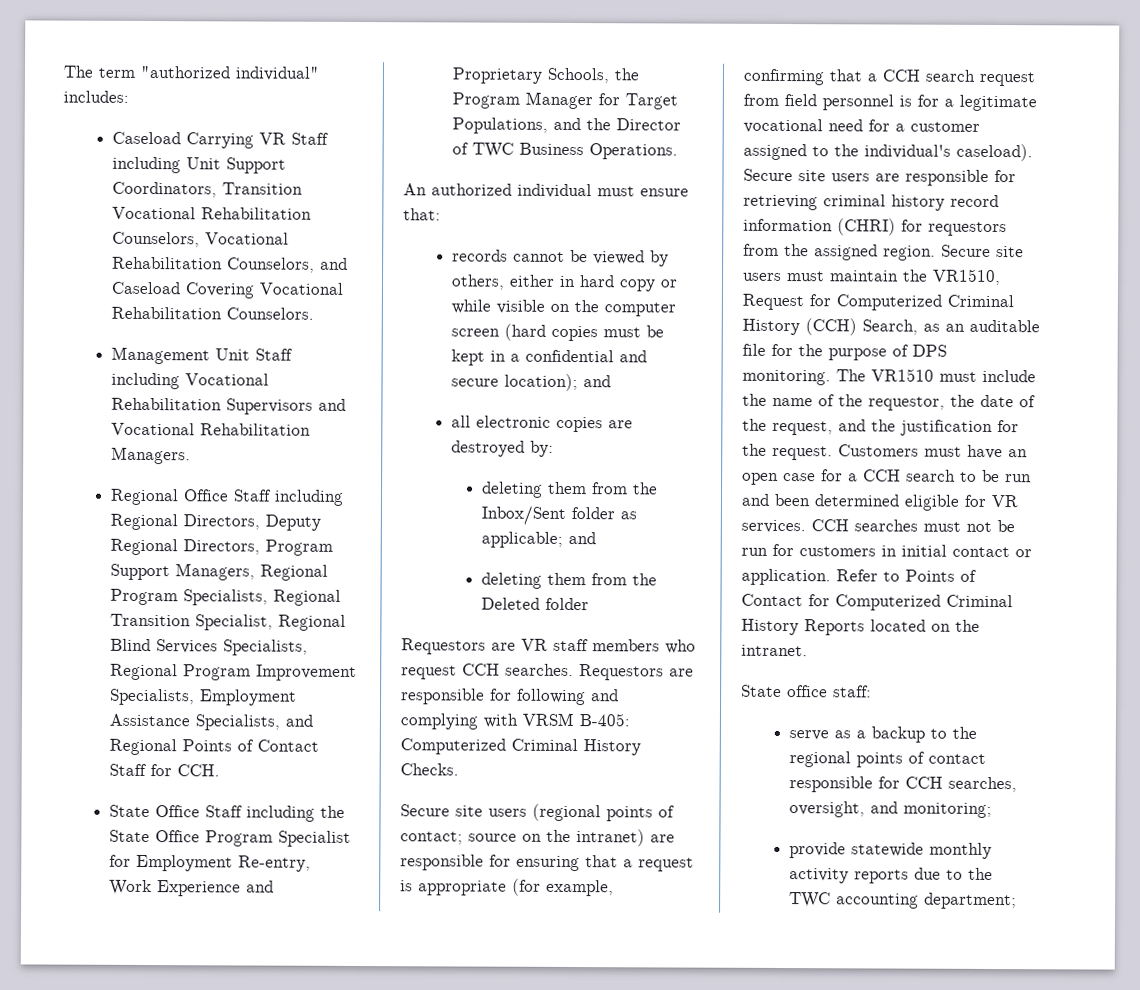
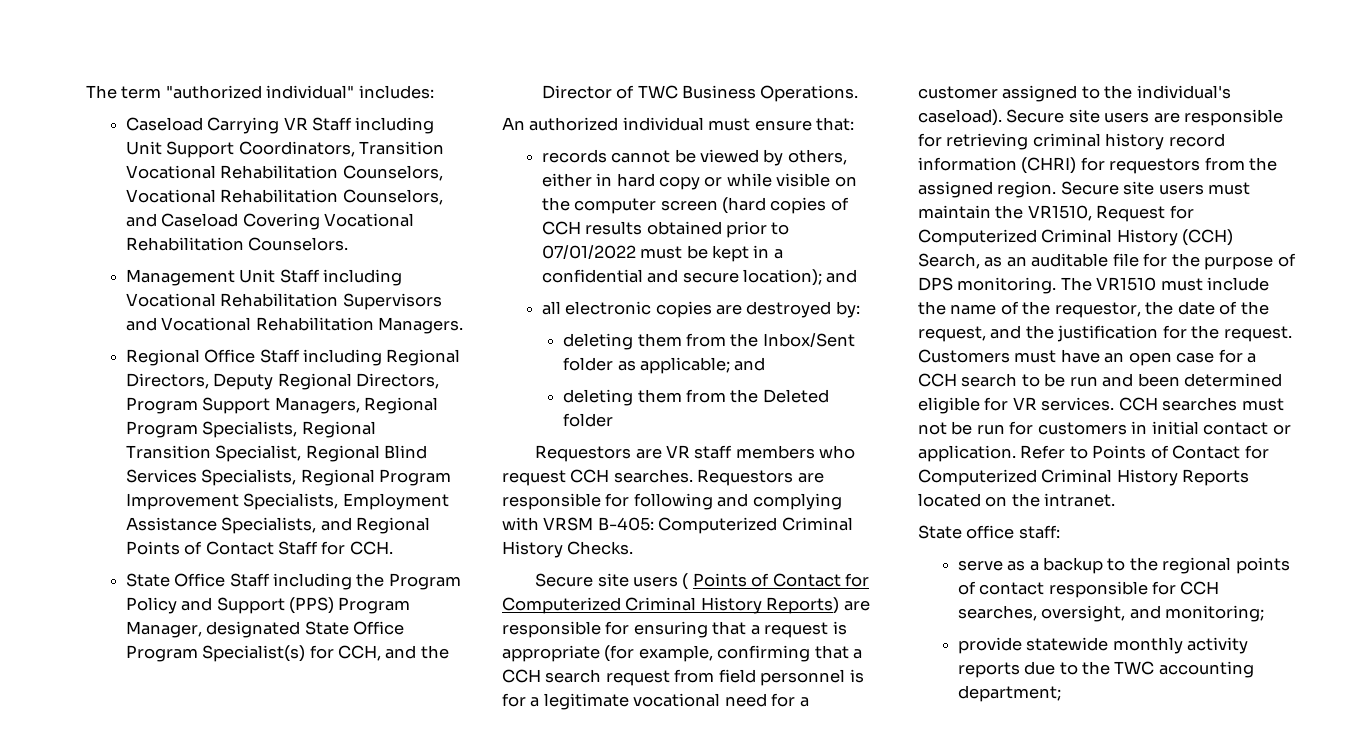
[109,829,352,847] [109,854,312,872] [109,879,275,897] [452,67,641,84] [452,91,679,110] [452,117,549,134] State Office Program Specialist for Employment Re-entry, Work Experience and Proprietary Schools, the Program Manager for Target Populations, -> [388,573,461,590] [125,597,411,614] [125,621,404,638] [125,645,381,662] Program Policy and Support (PPS) Program Manager, designated State Office Program Specialist(s) for CCH,
(599, 333) none -> [830,197,849,211] [541,221,790,238] [541,245,636,259] of CCH results obtained prior to 07/01/2022
[532,803,675,822] [400,829,645,847] (regional points of contact; source on the intranet) -> [682,573,870,590] [502,597,840,614] ( Points of Contact for Computerized Criminal History Reports)

